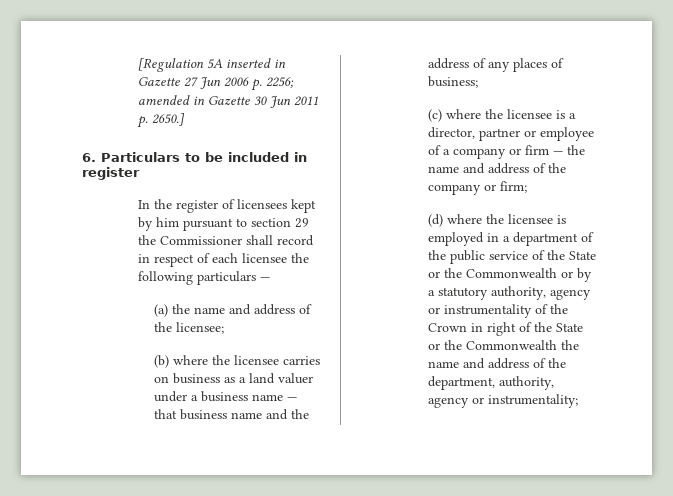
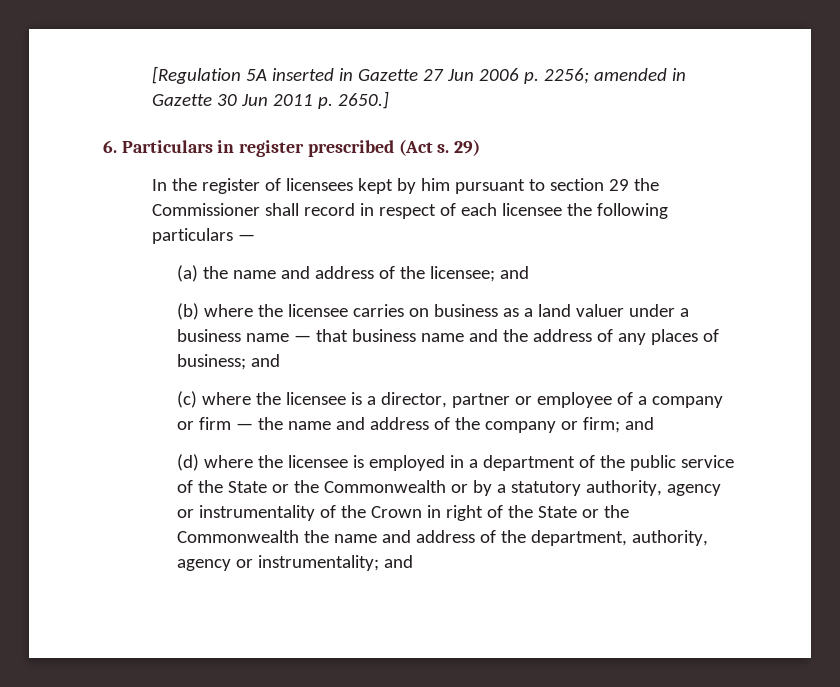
[185,152,289,162] to be included -> (213, 146) none
(140, 173) none -> [307,139,481,157] prescribed (Act s. 29)
(225, 328) none -> [499,266,529,279] and
(479, 82) none -> [250,354,280,367] and
(528, 187) none -> [624,417,654,430] and
(579, 401) none -> [383,555,413,568] and

